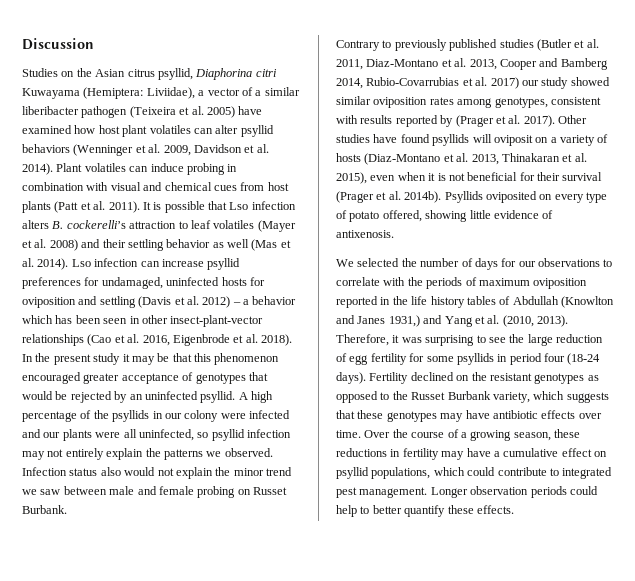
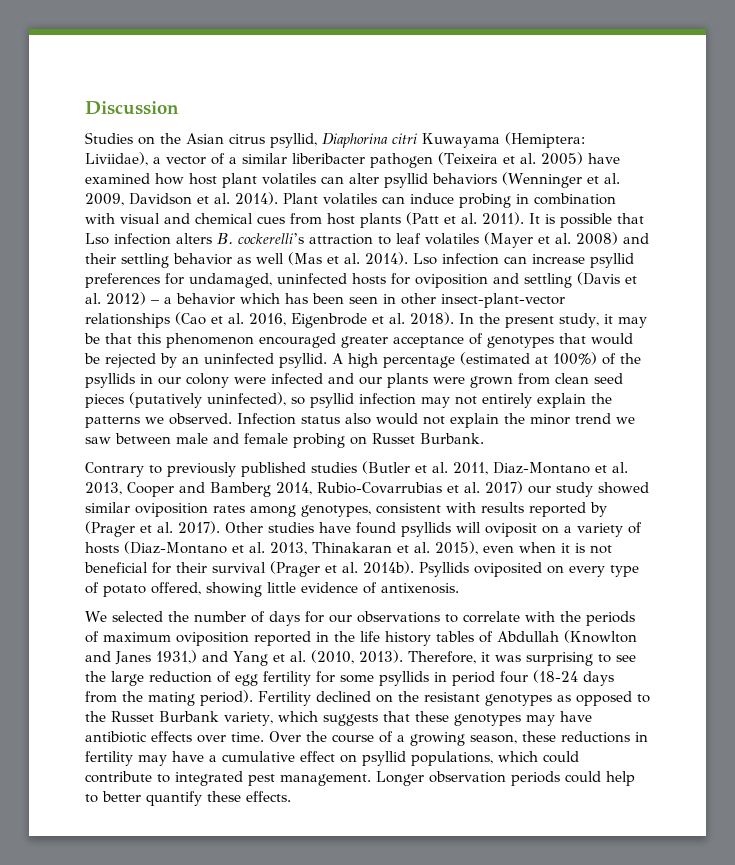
[93,353,121,365] study -> [559,313,599,328] study,
(77, 416) none -> [460,352,597,365] (estimated at 100%)
[123,429,194,441] all uninfected, -> [470,373,623,388] [85,392,286,408] grown from clean seed pieces (putatively uninfected),
[336,372,366,384] days). -> [583,671,614,686] [85,690,253,706] days from the mating period).

